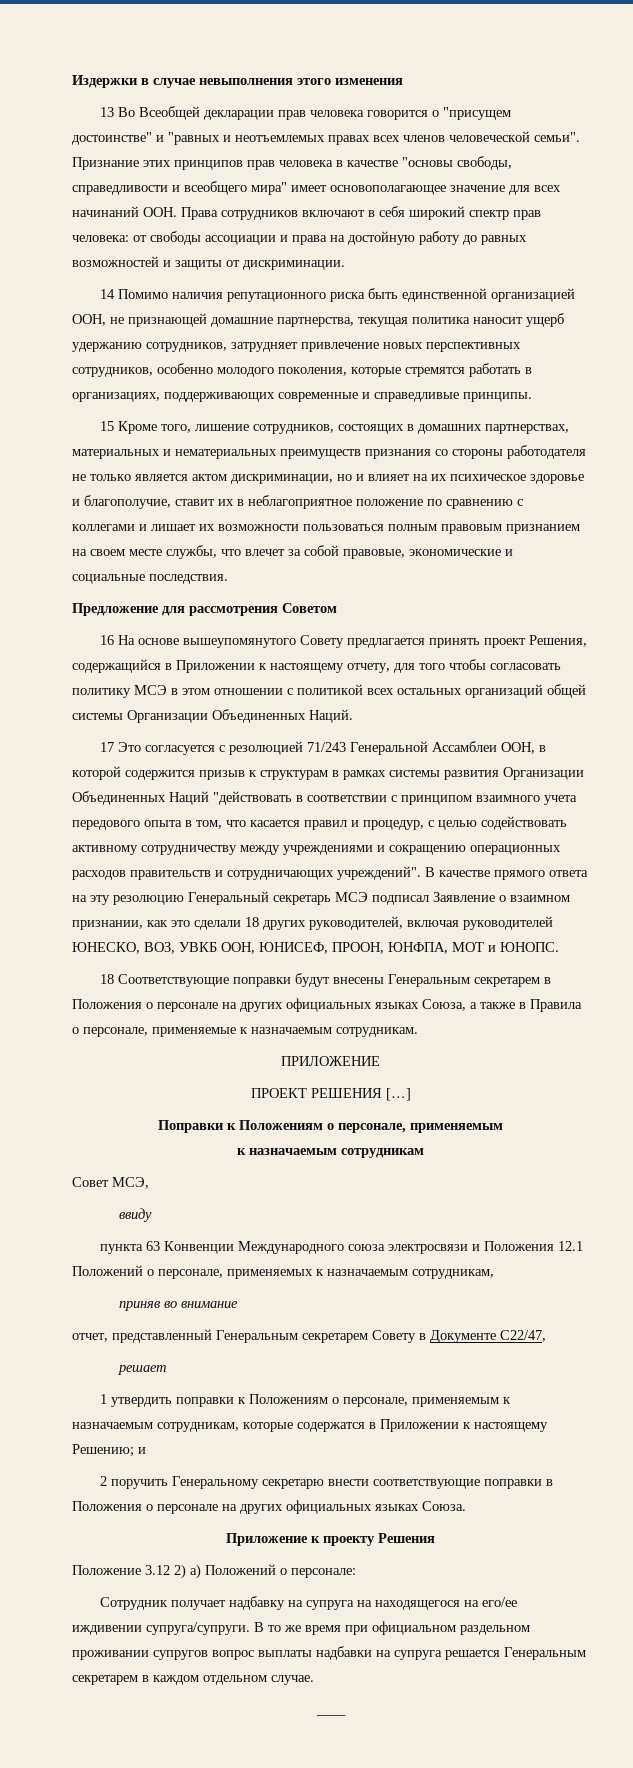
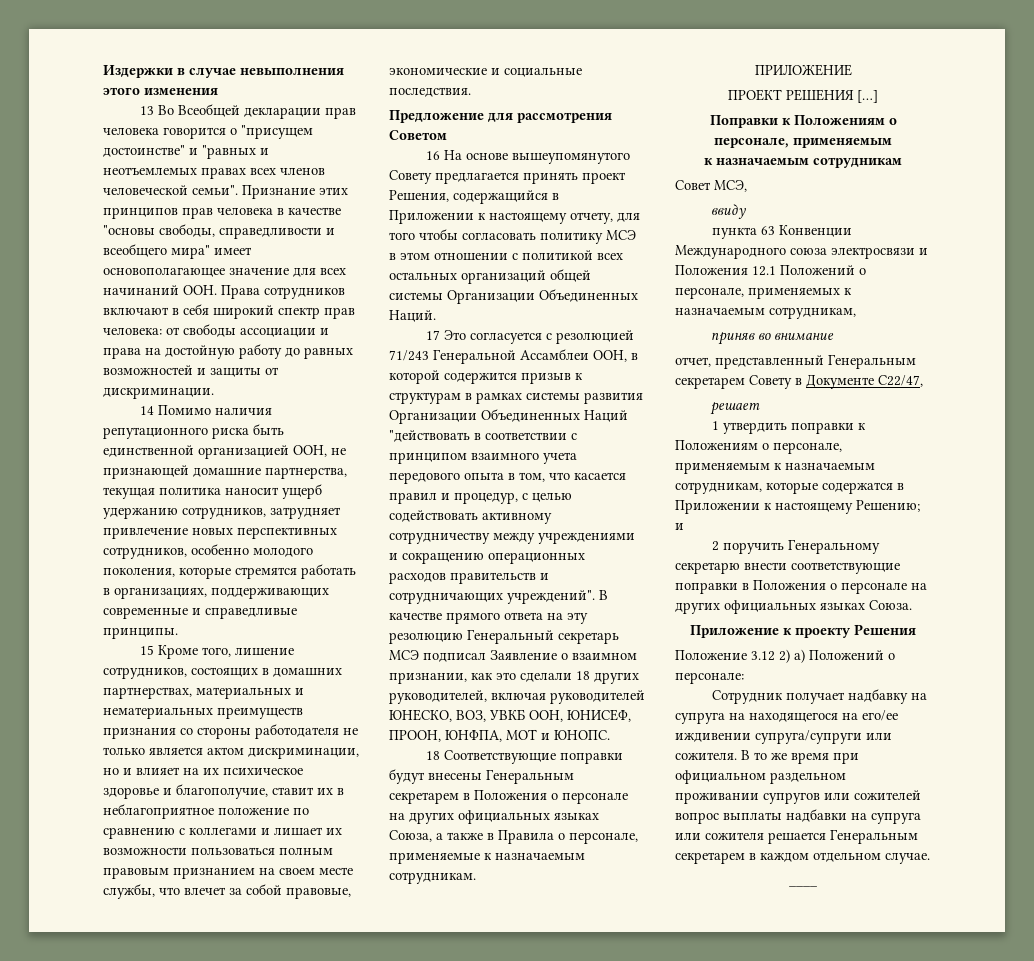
[146,1622,250,1635] супруга/супруги. -> [755,730,892,744] [675,752,737,760] супруга/супруги или сожителя.
(208, 1655) none -> [824,790,921,800] или сожителей
(442, 1655) none -> [675,832,764,840] или сожителя

